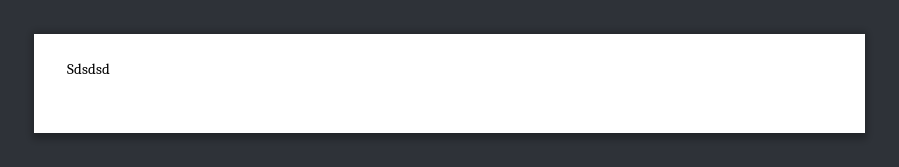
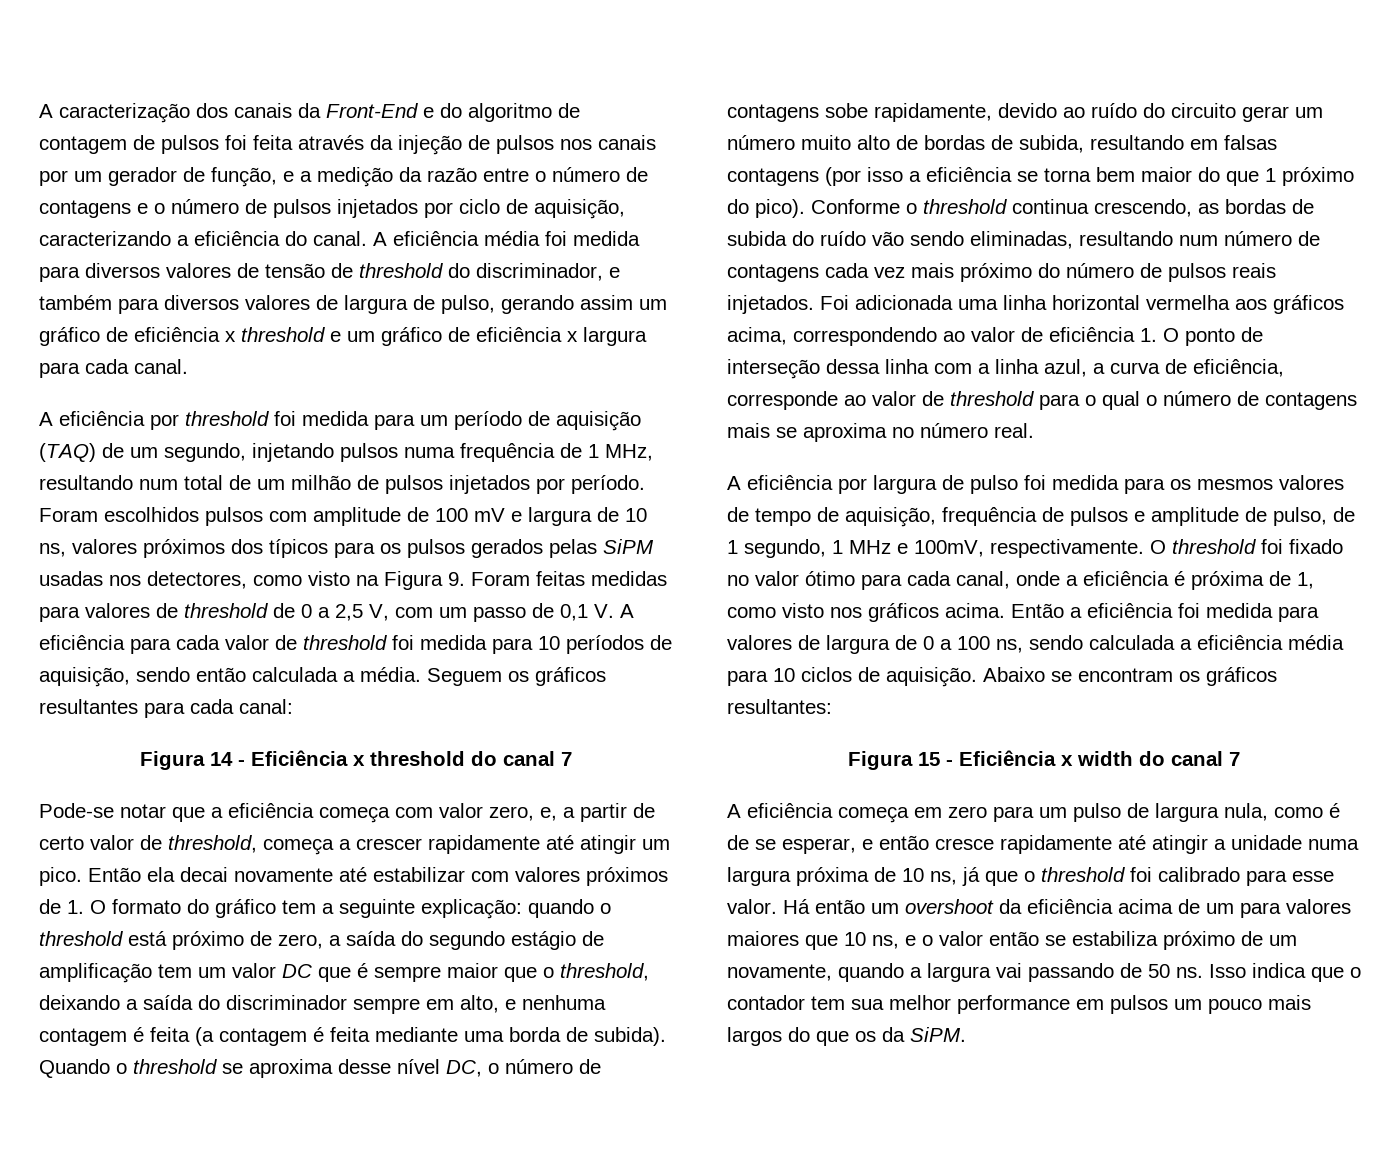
[67,63,110,74] Sdsdsd -> [39,103,580,123] [39,135,656,155] [39,167,648,187] [39,199,625,219] [39,231,640,246] [39,263,620,282] [39,295,667,314] [39,327,647,346] [39,359,188,378] [39,411,641,431] [39,443,653,462] [39,475,645,494] [39,507,647,526] [39,539,654,558] [39,571,667,590] [39,603,634,622] [39,635,672,654] [39,667,606,687] [39,699,293,718] [140,750,572,770] [39,803,655,823] [39,835,670,855] [39,867,668,886] [39,899,611,919] [39,931,604,950] [39,963,649,983] [39,995,606,1014] [39,1027,666,1046] [39,1059,601,1078] [727,103,1323,122] [727,135,1277,153] [727,167,1354,186] [727,199,1314,218] [727,231,1320,249] [727,263,1276,282] [727,295,1344,314] [727,327,1263,346] [727,359,1284,379] [727,391,1357,410] [727,423,1034,442] [727,475,1344,494] [727,507,1355,527] [727,539,1343,558] [727,571,1314,590] [727,603,1319,622] [727,635,1344,654] [727,667,1277,687] [727,699,832,714] [848,750,1240,770] [727,803,1340,823] [727,835,1359,854] [727,867,1334,886] [727,899,1351,918] [727,931,1297,950] [727,963,1361,982] [727,995,1311,1014] [727,1027,966,1046] A caracterização dos canais da Front-End e do algoritmo de contagem de pulsos foi feita através da injeção de pulsos nos canais por um gerador de função, e a medição da razão entre o número de contagens e o número de pulsos injetados por ciclo de aquisição, caracterizando a eficiência do canal. A eficiência média foi medida para diversos valores de tensão de threshold do discriminador, e também para diversos valores de largura de pulso, gerando assim um gráfico de eficiência x threshold e um gráfico de eficiência x largura para cada canal. // A eficiência por threshold foi medida para um período de aquisição (TAQ) de um segundo, injetando pulsos numa frequência de 1 MHz, resultando num total de um milhão de pulsos injetados por período. Foram escolhidos pulsos com amplitude de 100 mV e largura de 10 ns, valores próximos dos típicos para os pulsos gerados pelas SiPM usadas nos detectores, como visto na Figura 9. Foram feitas medidas para valores de threshold de 0 a 2,5 V, com um passo de 0,1 V. A eficiência para cada valor de threshold foi medida para 10 períodos de aquisição, sendo então calculada a média. Seguem os gráficos resultantes para cada canal: // Figura 14 - Eficiência x threshold do canal 7 // Pode-se notar que a eficiência começa com valor zero, e, a partir de certo valor de threshold, começa a crescer rapidamente até atingir um pico. Então ela decai novamente até estabilizar com valores próximos de 1. O formato do gráfico tem a seguinte explicação: quando o threshold está próximo de zero, a saída do segundo estágio de amplificação tem um valor DC que é sempre maior que o threshold, deixando a saída do discriminador sempre em alto, e nenhuma contagem é feita (a contagem é feita mediante uma borda de subida). Quando o threshold se aproxima desse nível DC, o número de contagens sobe rapidamente, devido ao ruído do circuito gerar um número muito alto de bordas de subida, resultando em falsas contagens (por isso a eficiência se torna bem maior do que 1 próximo do pico). Conforme o threshold continua crescendo, as bordas de subida do ruído vão sendo eliminadas, resultando num número de contagens cada vez mais próximo do número de pulsos reais injetados. Foi adicionada uma linha horizontal vermelha aos gráficos acima, correspondendo ao valor de eficiência 1. O ponto de interseção dessa linha com a linha azul, a curva de eficiência, corresponde ao valor de threshold para o qual o número de contagens mais se aproxima no número real. // A eficiência por largura de pulso foi medida para os mesmos valores de tempo de aquisição, frequência de pulsos e amplitude de pulso, de 1 segundo, 1 MHz e 100mV, respectivamente. O threshold foi fixado no valor ótimo para cada canal, onde a eficiência é próxima de 1, como visto nos gráficos acima. Então a eficiência foi medida para valores de largura de 0 a 100 ns, sendo calculada a eficiência média para 10 ciclos de aquisição. Abaixo se encontram os gráficos resultantes: // Figura 15 - Eficiência x width do canal 7 // A eficiência começa em zero para um pulso de largura nula, como é de se esperar, e então cresce rapidamente até atingir a unidade numa largura próxima de 10 ns, já que o threshold foi calibrado para esse valor. Há então um overshoot da eficiência acima de um para valores maiores que 10 ns, e o valor então se estabiliza próximo de um novamente, quando a largura vai passando de 50 ns. Isso indica que o contador tem sua melhor performance em pulsos um pouco mais largos do que os da SiPM.

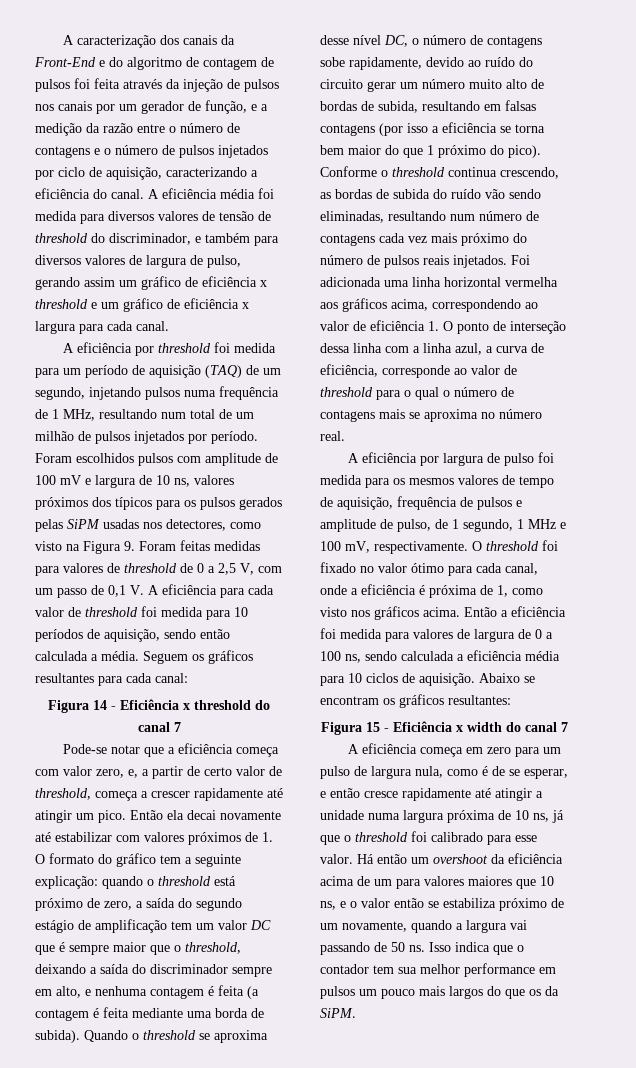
[914,540,984,557] 100mV, -> [320,541,370,553] 100 mV,

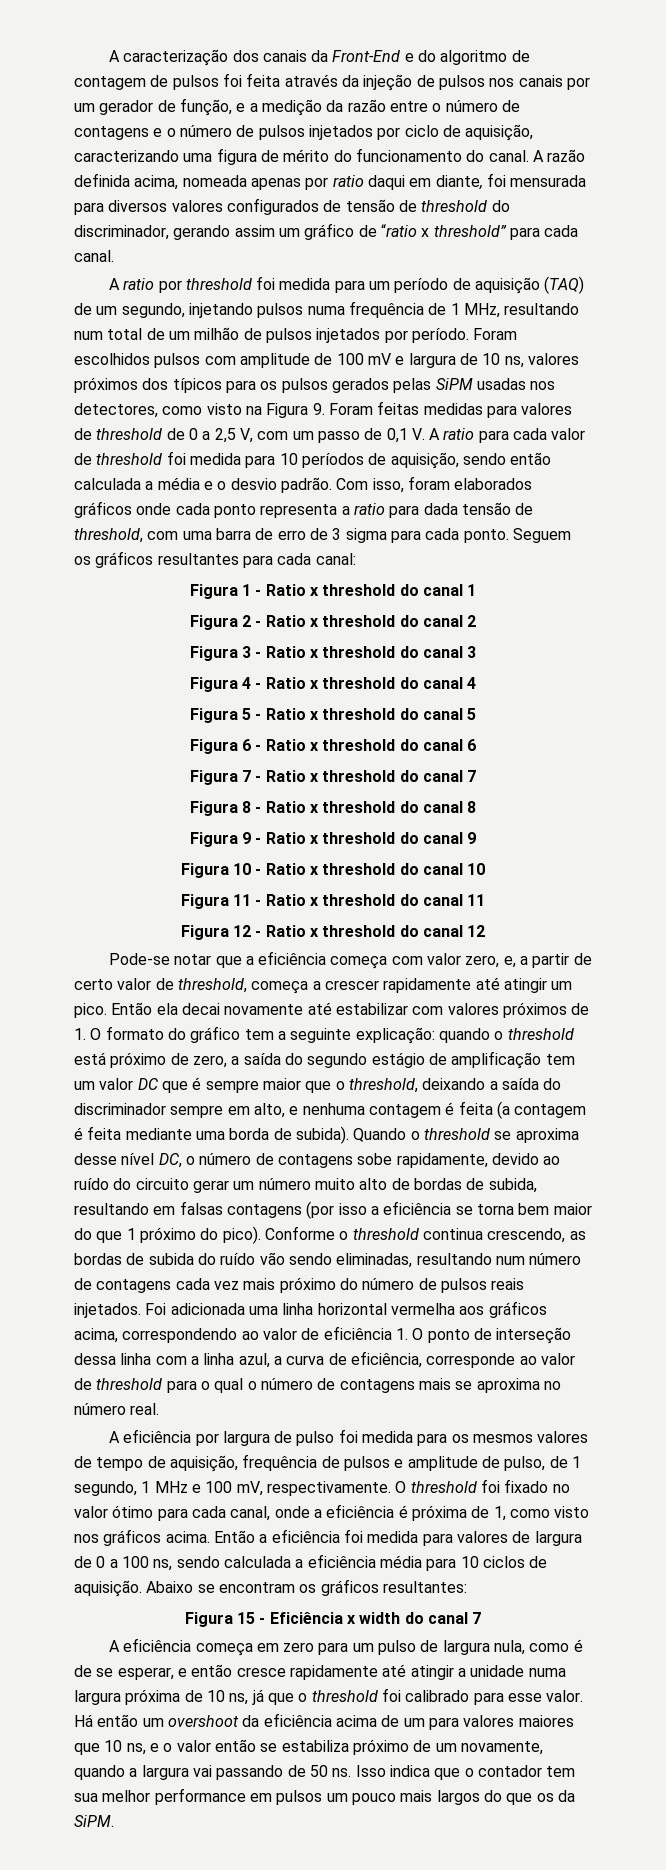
[251,170,258,177] [35,188,274,199] [35,211,198,224] a eficiência do canal. A eficiência média foi medida para diversos valores -> [183,148,586,165] [74,173,587,190] [74,198,319,215] uma figura de mérito do funcionamento do canal. A razão definida acima, nomeada apenas por ratio daqui em diante, foi mensurada para diversos valores configurados
[195,233,279,246] [35,255,241,268] e também para diversos valores de largura de pulso, -> (169, 232) none
[202,276,267,287] [35,298,249,312] [35,321,76,334] eficiência x threshold e um gráfico de eficiência x largura -> [380,224,507,237] “ratio x threshold”
[76,342,132,353] eficiência -> [123,278,155,290] ratio
[162,584,217,595] eficiência -> [443,428,475,440] ratio
[101,651,139,661] média. -> [157,476,533,493] [74,501,534,518] [74,528,509,543] média e o desvio padrão. Com isso, foram elaborados gráficos onde cada ponto representa a ratio para dada tensão de threshold, com uma barra de erro de 3 sigma para cada ponto.
[93,699,179,710] 14 - Eficiência -> [242,584,477,596] [189,615,477,630] [189,646,477,661] [189,677,477,692] [189,708,477,723] [189,739,477,754] [189,770,306,785] 1 - Ratio x threshold do canal 1 // Figura 2 - Ratio x threshold do canal 2 // Figura 3 - Ratio x threshold do canal 3 // Figura 4 - Ratio x threshold do canal 4 // Figura 5 - Ratio x threshold do canal 5 // Figura 6 - Ratio x threshold do canal 6 // Figura 7 - Ratio
(181, 727) none -> [189,801,477,816] [189,832,477,847] [180,863,486,878] [180,894,486,909] [180,925,486,940] // Figura 8 - Ratio x threshold do canal 8 // Figura 9 - Ratio x threshold do canal 9 // Figura 10 - Ratio x threshold do canal 10 // Figura 11 - Ratio x threshold do canal 11 // Figura 12 - Ratio x threshold do canal 12

